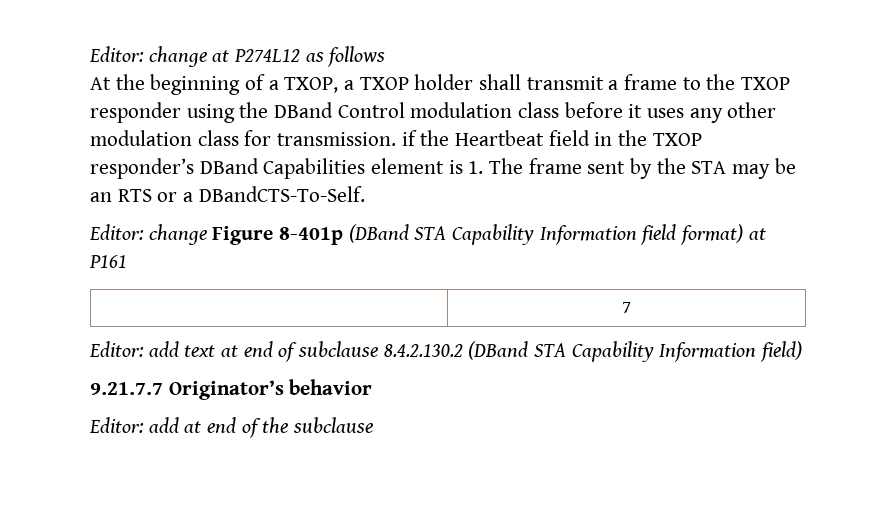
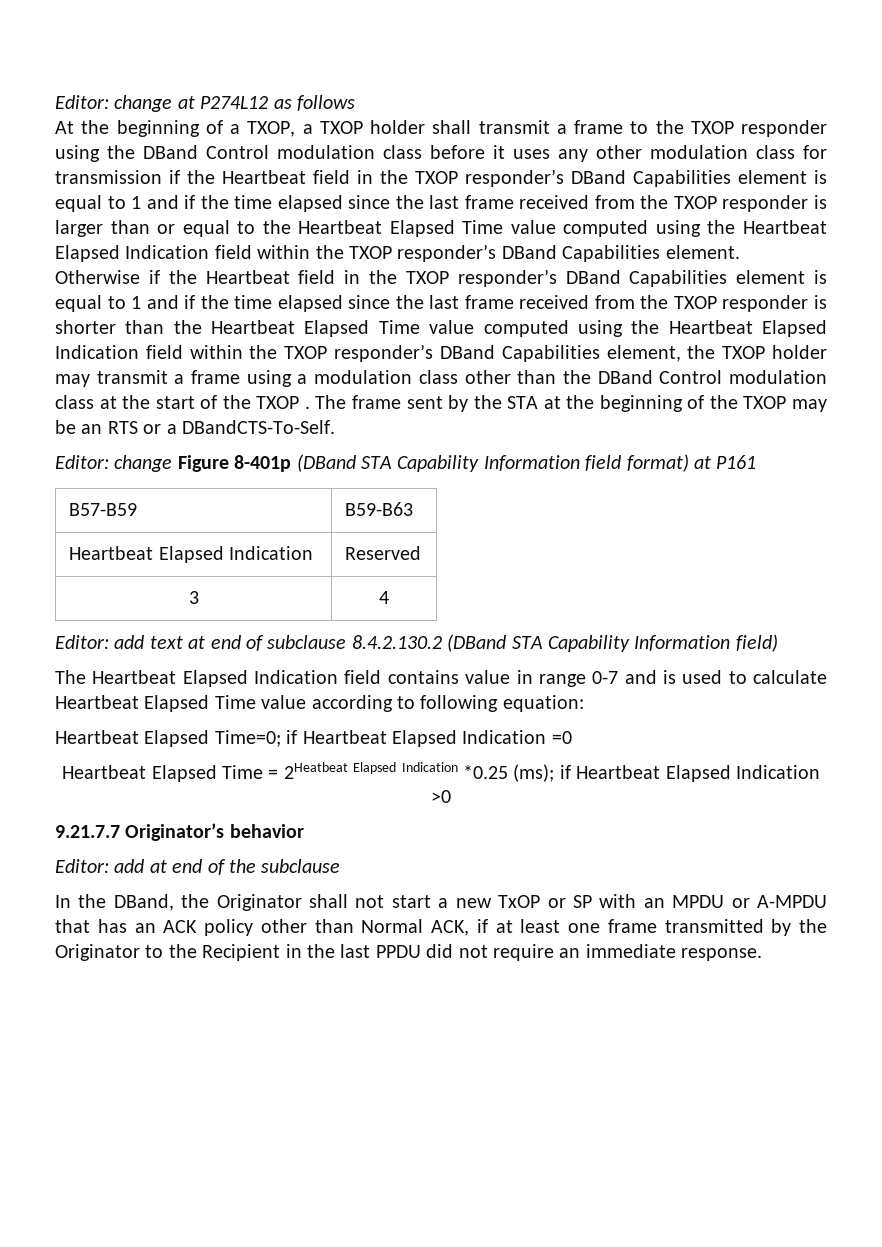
[277,132,397,146] transmission. -> [55,170,162,184] transmission
[468,161,484,174] 1. -> [55,195,827,212] [55,220,828,237] [55,244,740,262] [55,269,828,287] [55,295,827,312] [55,320,828,337] [55,344,828,362] [55,370,827,387] [55,395,310,409] equal to 1 and if the time elapsed since the last frame received from the TXOP responder is larger than or equal to the Heartbeat Elapsed Time value computed using the Heartbeat Elapsed Indication field within the TXOP responder’s DBand Capabilities element. Otherwise if the Heartbeat field in the TXOP responder’s DBand Capabilities element is equal to 1 and if the time elapsed since the last frame received from the TXOP responder is shorter than the Heartbeat Elapsed Time value computed using the Heartbeat Elapsed Indication field within the TXOP responder’s DBand Capabilities element, the TXOP holder may transmit a frame using a modulation class other than the DBand Control modulation class at the start of the TXOP .
(727, 167) none -> [543,395,787,412] at the beginning of the TXOP
[622,302,631,313] | 7 -> [69,503,138,516] [345,502,414,516] [69,546,313,563] [345,546,422,560] [188,591,199,604] [379,591,389,604] B57-B59 | B59-B63 // Heartbeat Elapsed Indication | Reserved // 3 | 4
(803, 351) none -> [55,670,827,687] [55,695,584,712] [55,730,572,747] [62,762,820,782] [431,790,451,803] // The Heartbeat Elapsed Indication field contains value in range 0-7 and is used to calculate Heartbeat Elapsed Time value according to following equation: // Heartbeat Elapsed Time=0; if Heartbeat Elapsed Indication =0 // Heartbeat Elapsed Time = 2Heatbeat Elapsed Indication *0.25 (ms); if Heartbeat Elapsed Indication >0
(374, 425) none -> [55,894,827,911] [55,919,827,936] [55,944,763,961] // In the DBand, the Originator shall not start a new TxOP or SP with an MPDU or A-MPDU that has an ACK policy other than Normal ACK, if at least one frame transmitted by the Originator to the Recipient in the last PPDU did not require an immediate response.

